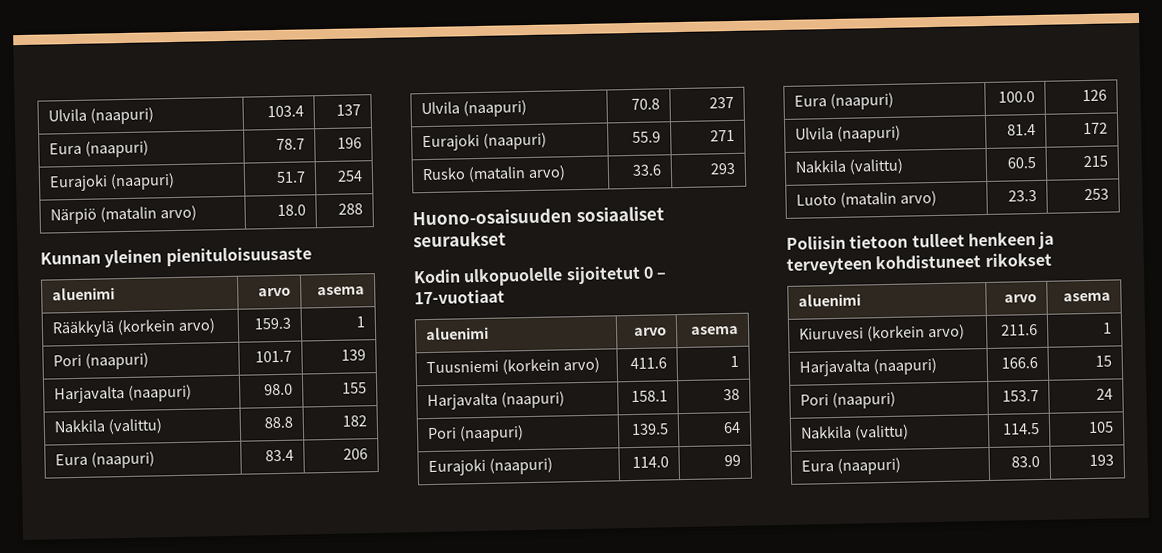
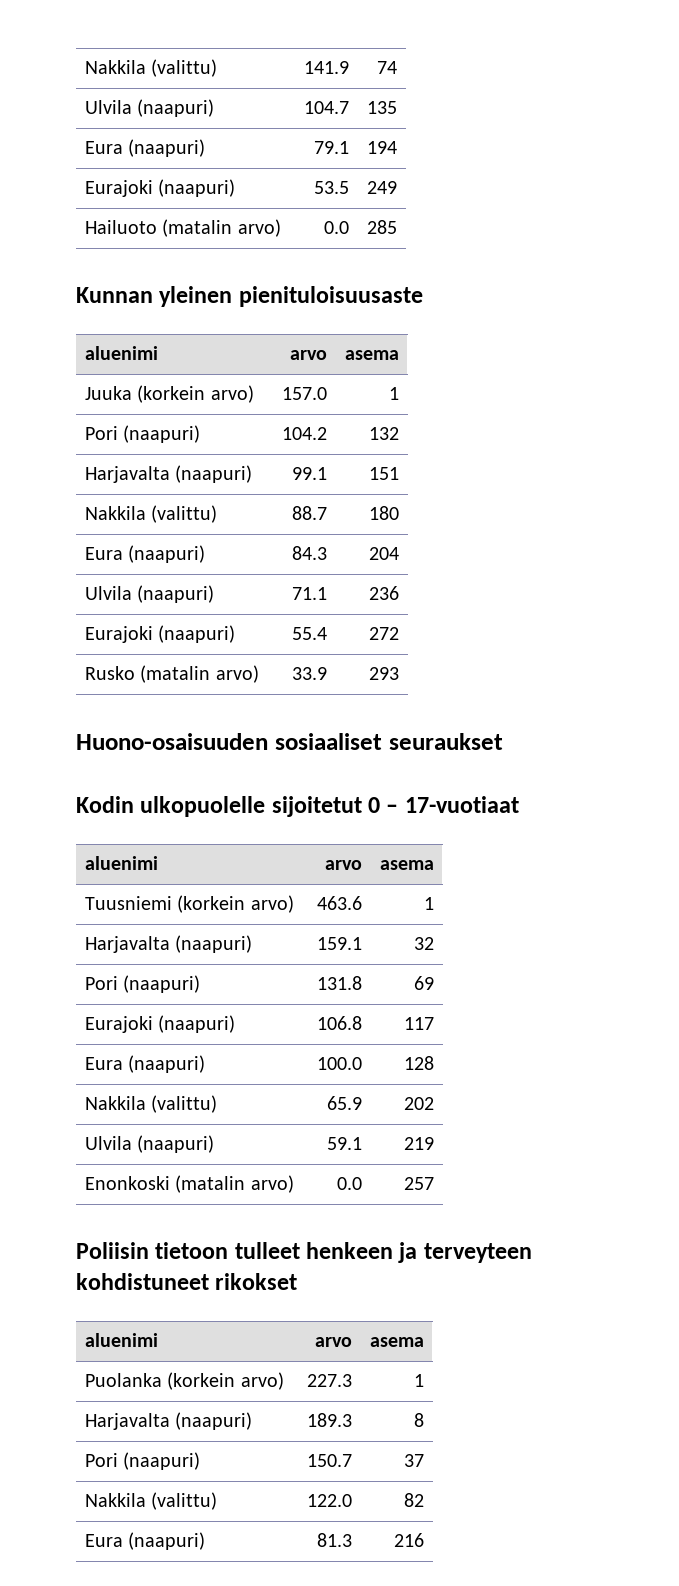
[48,107,155,125] [266,105,304,118] [335,104,361,116] [49,140,150,158] [275,138,305,151] [336,137,362,149] [49,172,176,192] [275,171,306,183] [336,170,363,182] [50,205,198,225] [276,204,306,216] [337,203,363,215] Ulvila (naapuri) | 103.4 | 137 // Eura (naapuri) | 78.7 | 196 // Eurajoki (naapuri) | 51.7 | 254 // Närpiö (matalin arvo) | 18.0 | 288 -> [84,59,218,77] [304,61,350,74] [377,61,398,74] [84,99,215,117] [304,101,350,114] [367,101,398,114] [84,139,206,157] [314,141,350,154] [367,141,398,154] [84,179,236,197] [314,181,350,194] [367,181,398,194] [84,219,281,237] [324,221,350,234] [367,220,398,234] Nakkila (valittu) | 141.9 | 74 // Ulvila (naapuri) | 104.7 | 135 // Eura (naapuri) | 79.1 | 194 // Eurajoki (naapuri) | 53.5 | 249 // Hailuoto (matalin arvo) | 0.0 | 285
[52,318,217,338] [253,317,291,330] Rääkkylä (korkein arvo) | 159.3 -> [84,385,254,403] [282,387,328,400] Juuka (korkein arvo) | 157.0
[254,350,292,363] [340,349,366,361] [54,384,193,404] [263,383,293,396] [341,382,367,394] [54,418,164,435] [263,416,293,429] [341,415,367,427] [55,451,156,469] [264,449,294,462] [342,448,368,460] [421,100,528,118] [630,98,660,110] [708,96,734,109] [422,132,548,152] [631,131,661,143] [709,129,735,142] 101.7 | 139 // Harjavalta (naapuri) | 98.0 | 155 // Nakkila (valittu) | 88.8 | 182 // Eura (naapuri) | 83.4 | 206 // Ulvila (naapuri) | 70.8 | 237 // Eurajoki (naapuri) | 55.9 | 271 -> [282,427,328,440] [369,427,400,440] [84,465,253,483] [292,467,328,480] [369,467,400,480] [84,505,218,523] [292,506,328,520] [369,506,400,520] [84,545,206,563] [292,546,328,560] [369,547,400,560] [84,585,215,603] [292,587,328,600] [369,586,400,600] [84,625,236,643] [292,627,328,640] [369,627,400,640] 104.2 | 132 // Harjavalta (naapuri) | 99.1 | 151 // Nakkila (valittu) | 88.7 | 180 // Eura (naapuri) | 84.3 | 204 // Ulvila (naapuri) | 71.1 | 236 // Eurajoki (naapuri) | 55.4 | 272
[631,164,662,176] 33.6 -> [292,667,328,680] 33.9
[629,357,667,370] [729,355,739,368] [427,391,566,411] [630,390,668,403] [722,388,740,401] [427,425,525,443] [630,423,669,436] [722,421,741,434] [428,457,554,477] [631,456,669,469] [723,454,741,467] 411.6 | 1 // Harjavalta (naapuri) | 158.1 | 38 // Pori (naapuri) | 139.5 | 64 // Eurajoki (naapuri) | 114.0 | 99 -> [317,896,363,910] [424,897,435,910] [84,935,253,953] [317,937,363,950] [414,937,435,950] [84,975,201,993] [317,976,363,990] [414,976,435,990] [84,1015,236,1033] [317,1016,363,1030] [404,1017,435,1030] 463.6 | 1 // Harjavalta (naapuri) | 159.1 | 32 // Pori (naapuri) | 131.8 | 69 // Eurajoki (naapuri) | 106.8 | 117
[1081,89,1107,102] [795,125,902,143] [1006,124,1036,136] [1082,122,1108,135] [795,158,905,175] [1006,157,1036,169] [1082,155,1108,168] [796,190,938,208] [1007,190,1037,202] [1083,188,1109,201] 126 // Ulvila (naapuri) | 81.4 | 172 // Nakkila (valittu) | 60.5 | 215 // Luoto (matalin arvo) | 23.3 | 253 -> [404,1056,435,1070] [84,1095,218,1113] [327,1096,363,1110] [404,1097,435,1110] [84,1135,215,1153] [327,1137,363,1150] [404,1137,435,1150] [84,1175,294,1193] [337,1177,363,1190] [404,1177,435,1190] 128 // Nakkila (valittu) | 65.9 | 202 // Ulvila (naapuri) | 59.1 | 219 // Enonkoski (matalin arvo) | 0.0 | 257
[799,324,966,342] [1000,324,1038,336] [1102,322,1112,334] [799,357,938,377] [1000,357,1038,369] [1094,355,1112,367] [800,391,897,410] [1001,390,1039,402] [1095,388,1113,400] [801,424,910,441] [1001,422,1040,435] [1087,421,1114,434] [801,457,902,475] [1010,455,1040,468] [1088,454,1114,467] Kiuruvesi (korkein arvo) | 211.6 | 1 // Harjavalta (naapuri) | 166.6 | 15 // Pori (naapuri) | 153.7 | 24 // Nakkila (valittu) | 114.5 | 105 // Eura (naapuri) | 83.0 | 193 -> [84,1372,284,1390] [307,1374,353,1387] [414,1374,425,1387] [84,1412,253,1430] [307,1413,353,1427] [414,1413,425,1427] [84,1452,201,1470] [307,1454,353,1467] [404,1454,425,1467] [84,1492,218,1510] [307,1494,353,1507] [404,1493,425,1507] [84,1532,206,1550] [317,1533,353,1547] [394,1533,425,1547] Puolanka (korkein arvo) | 227.3 | 1 // Harjavalta (naapuri) | 189.3 | 8 // Pori (naapuri) | 150.7 | 37 // Nakkila (valittu) | 122.0 | 82 // Eura (naapuri) | 81.3 | 216

